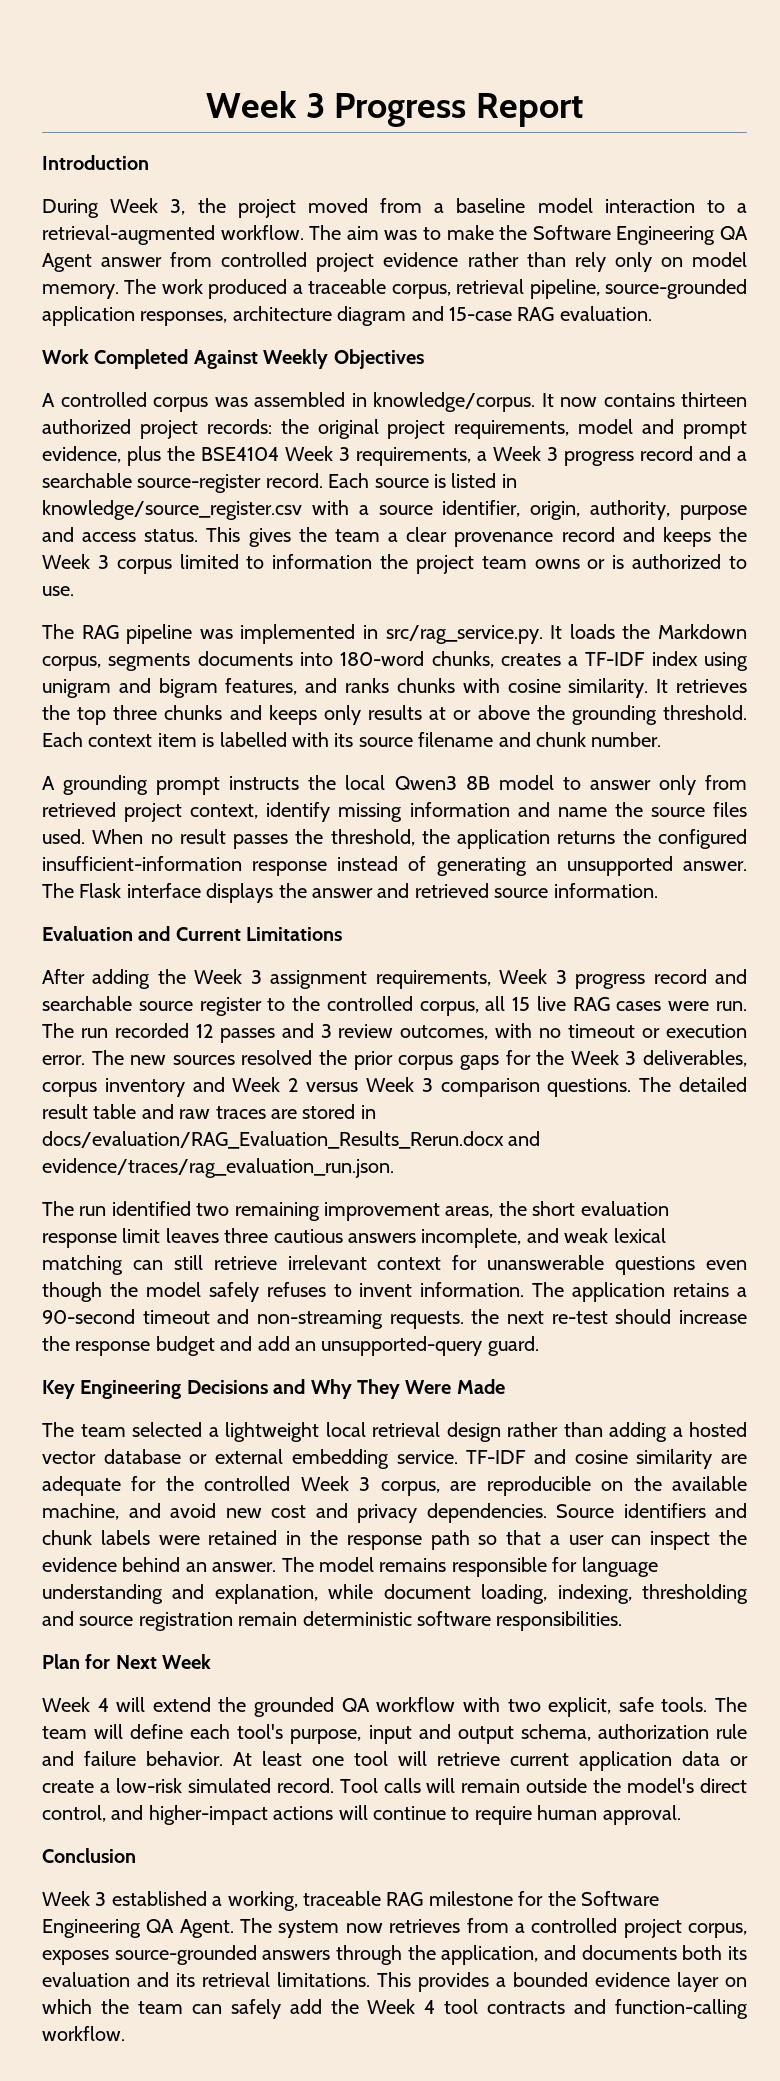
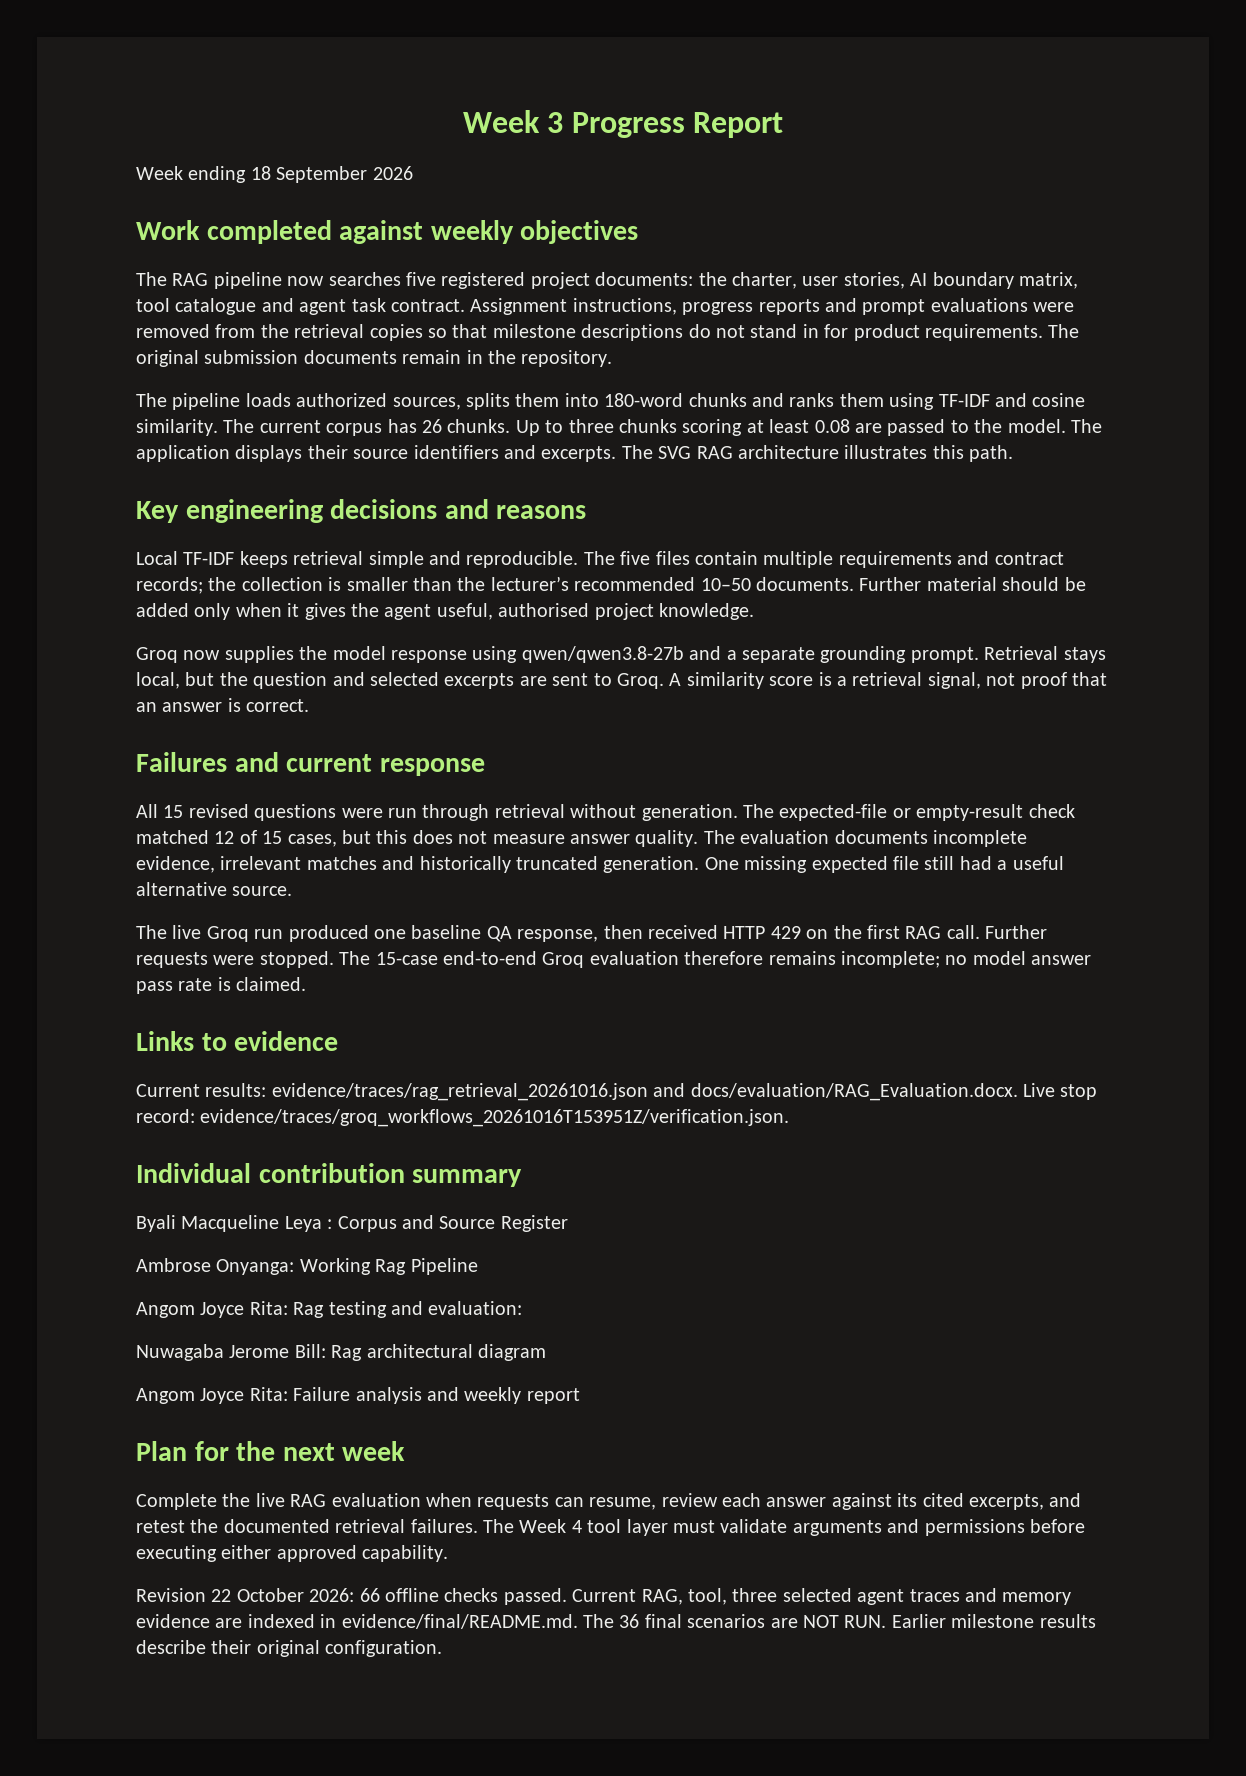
[42,155,149,170] [42,198,747,218] [42,225,749,245] [42,252,748,272] [42,279,747,299] [42,306,652,326] [42,349,424,369] [42,392,747,412] [42,419,748,439] [42,446,747,466] [42,473,517,493] [42,500,747,520] [42,527,747,547] [42,554,747,574] [42,586,74,596] [42,624,748,644] [42,651,748,671] [42,678,748,698] [42,705,747,725] [42,732,662,747] [42,775,747,795] [42,802,748,822] [42,829,747,849] [42,856,747,876] [42,883,658,903] [42,926,343,941] [42,969,748,989] [42,996,747,1016] [42,1023,747,1043] [42,1050,747,1070] [42,1077,747,1097] [42,1104,376,1119] [42,1131,541,1149] [42,1158,394,1178] [42,1201,669,1221] [42,1228,666,1248] [42,1255,748,1275] [42,1282,747,1302] [42,1309,747,1329] [42,1336,539,1356] [42,1379,505,1399] [42,1422,747,1442] [42,1449,747,1469] [42,1476,747,1496] [42,1503,747,1523] [42,1530,748,1550] [42,1557,658,1577] [42,1584,748,1604] [42,1611,623,1631] [42,1654,212,1669] [42,1697,747,1717] [42,1724,748,1744] [42,1751,748,1771] [42,1778,747,1793] [42,1805,681,1825] [42,1848,136,1863] [42,1891,659,1911] [42,1918,748,1938] [42,1945,747,1965] [42,1972,747,1992] [42,1999,748,2019] [42,2026,125,2041] Introduction // During Week 3, the project moved from a baseline model interaction to a retrieval-augmented workflow. The aim was to make the Software Engineering QA Agent answer from controlled project evidence rather than rely only on model memory. The work produced a traceable corpus, retrieval pipeline, source-grounded application responses, architecture diagram and 15-case RAG evaluation. // Work Completed Against Weekly Objectives // A controlled corpus was assembled in knowledge/corpus. It now contains thirteen authorized project records: the original project requirements, model and prompt evidence, plus the BSE4104 Week 3 requirements, a Week 3 progress record and a searchable source-register record. Each source is listed in knowledge/source_register.csv with a source identifier, origin, authority, purpose and access status. This gives the team a clear provenance record and keeps the Week 3 corpus limited to information the project team owns or is authorized to use. // The RAG pipeline was implemented in src/rag_service.py. It loads the Markdown corpus, segments documents into 180-word chunks, creates a TF-IDF index using unigram and bigram features, and ranks chunks with cosine similarity. It retrieves the top three chunks and keeps only results at or above the grounding threshold. Each context item is labelled with its source filename and chunk number. // A grounding prompt instructs the local Qwen3 8B model to answer only from retrieved project context, identify missing information and name the source files used. When no result passes the threshold, the application returns the configured insufficient-information response instead of generating an unsupported answer. The Flask interface displays the answer and retrieved source information. // Evaluation and Current Limitations // After adding the Week 3 assignment requirements, Week 3 progress record and searchable source register to the controlled corpus, all 15 live RAG cases were run. The run recorded 12 passes and 3 review outcomes, with no timeout or execution error. The new sources resolved the prior corpus gaps for the Week 3 deliverables, corpus inventory and Week 2 versus Week 3 comparison questions. The detailed result table and raw traces are stored in docs/evaluation/RAG_Evaluation_Results_Rerun.docx and evidence/traces/rag_evaluation_run.json. // The run identified two remaining improvement areas, the short evaluation response limit leaves three cautious answers incomplete, and weak lexical matching can still retrieve irrelevant context for unanswerable questions even though the model safely refuses to invent information. The application retains a 90-second timeout and non-streaming requests. the next re-test should increase the response budget and add an unsupported-query guard. // Key Engineering Decisions and Why They Were Made // The team selected a lightweight local retrieval design rather than adding a hosted vector database or external embedding service. TF-IDF and cosine similarity are adequate for the controlled Week 3 corpus, are reproducible on the available machine, and avoid new cost and privacy dependencies. Source identifiers and chunk labels were retained in the response path so that a user can inspect the evidence behind an answer. The model remains responsible for language understanding and explanation, while document loading, indexing, thresholding and source registration remain deterministic software responsibilities. // Plan for Next Week // Week 4 will extend the grounded QA workflow with two explicit, safe tools. The team will define each tool's purpose, input and output schema, authorization rule and failure behavior. At least one tool will retrieve current application data or create a low-risk simulated record. Tool calls will remain outside the model's direct control, and higher-impact actions will continue to require human approval. // Conclusion // Week 3 established a working, traceable RAG milestone for the Software Engineering QA Agent. The system now retrieves from a controlled project corpus, exposes source-grounded answers through the application, and documents both its evaluation and its retrieval limitations. This provides a bounded evidence layer on which the team can safely add the Week 4 tool contracts and function-calling workflow. -> [136,166,413,183] [136,220,639,244] [136,272,1078,289] [136,298,1075,315] [136,324,1080,341] [136,350,613,367] [136,393,1086,410] [136,419,1102,436] [136,445,1014,462] [136,499,587,523] [136,551,1064,568] [136,576,1086,594] [136,603,754,620] [136,646,1106,663] [136,672,1107,689] [136,698,310,712] [136,752,485,776] [136,804,1075,821] [136,830,1027,847] [136,856,1064,873] [136,882,293,896] [136,925,1048,942] [136,951,1092,968] [136,977,307,994] [136,1031,339,1051] [136,1083,1098,1101] [136,1109,790,1127] [136,1163,523,1187] [136,1215,568,1232] [136,1258,478,1275] [136,1301,523,1318] [136,1344,546,1361] [136,1387,580,1404] [136,1441,406,1461] [136,1493,1082,1510] [136,1519,1085,1536] [136,1545,449,1562] [136,1588,1072,1605] [136,1614,1096,1629] [136,1640,443,1657] Week ending 18 September 2026 // Work completed against weekly objectives // The RAG pipeline now searches five registered project documents: the charter, user stories, AI boundary matrix, tool catalogue and agent task contract. Assignment instructions, progress reports and prompt evaluations were removed from the retrieval copies so that milestone descriptions do not stand in for product requirements. The original submission documents remain in the repository. // The pipeline loads authorized sources, splits them into 180-word chunks and ranks them using TF-IDF and cosine similarity. The current corpus has 26 chunks. Up to three chunks scoring at least 0.08 are passed to the model. The application displays their source identifiers and excerpts. The SVG RAG architecture illustrates this path. // Key engineering decisions and reasons // Local TF-IDF keeps retrieval simple and reproducible. The five files contain multiple requirements and contract records; the collection is smaller than the lecturer’s recommended 10–50 documents. Further material should be added only when it gives the agent useful, authorised project knowledge. // Groq now supplies the model response using qwen/qwen3.8-27b and a separate grounding prompt. Retrieval stays local, but the question and selected excerpts are sent to Groq. A similarity score is a retrieval signal, not proof that an answer is correct. // Failures and current response // All 15 revised questions were run through retrieval without generation. The expected-file or empty-result check matched 12 of 15 cases, but this does not measure answer quality. The evaluation documents incomplete evidence, irrelevant matches and historically truncated generation. One missing expected file still had a useful alternative source. // The live Groq run produced one baseline QA response, then received HTTP 429 on the first RAG call. Further requests were stopped. The 15-case end-to-end Groq evaluation therefore remains incomplete; no model answer pass rate is claimed. // Links to evidence // Current results: evidence/traces/rag_retrieval_20261016.json and docs/evaluation/RAG_Evaluation.docx. Live stop record: evidence/traces/groq_workflows_20261016T153951Z/verification.json. // Individual contribution summary // Byali Macqueline Leya : Corpus and Source Register // Ambrose Onyanga: Working Rag Pipeline // Angom Joyce Rita: Rag testing and evaluation: // Nuwagaba Jerome Bill: Rag architectural diagram // Angom Joyce Rita: Failure analysis and weekly report // Plan for the next week // Complete the live RAG evaluation when requests can resume, review each answer against its cited excerpts, and retest the documented retrieval failures. The Week 4 tool layer must validate arguments and permissions before executing either approved capability. // Revision 22 October 2026: 66 offline checks passed. Current RAG, tool, three selected agent traces and memory evidence are indexed in evidence/final/README.md. The 36 final scenarios are NOT RUN. Earlier milestone results describe their original configuration.

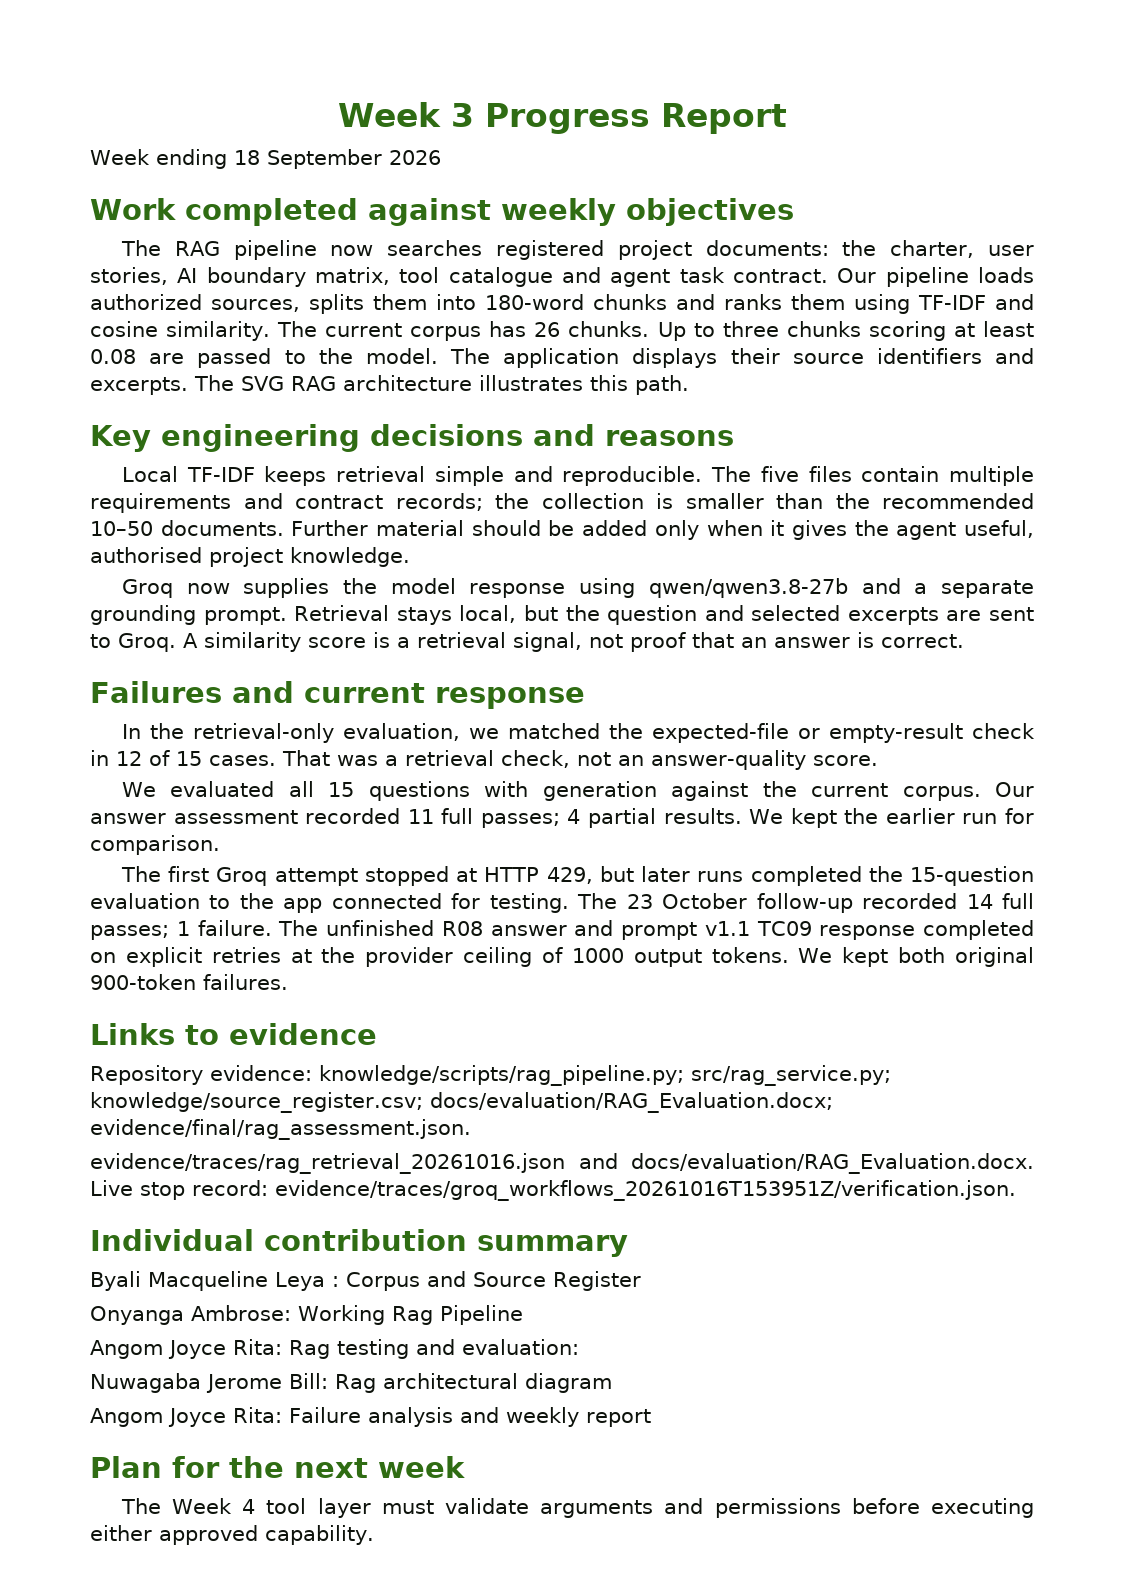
[406,272,436,286] five -> (483, 248) none
[470,298,1075,315] [136,324,1080,341] [136,350,613,367] [136,393,167,407] Assignment instructions, progress reports and prompt evaluations were removed from the retrieval copies so that milestone descriptions do not stand in for product requirements. The original submission documents remain in the repository. // The -> [837,268,877,283] Our
[490,576,569,591] lecturer’s -> (870, 501) none
[136,804,774,821] All 15 revised questions were run through retrieval without generation. The -> [121,723,643,743] In the retrieval-only evaluation, we matched the
[136,830,209,844] matched -> [90,750,109,766] in
[287,830,1027,847] [136,856,1064,873] [136,882,293,896] [136,925,1048,942] [136,951,1092,968] [136,977,307,994] [136,1031,339,1051] [136,1083,267,1097] cases, but this does not measure answer quality. The evaluation documents incomplete evidence, irrelevant matches and historically truncated generation. One missing expected file still had a useful alternative source. // The live Groq run produced one baseline QA response, then received HTTP 429 on the first RAG call. Further requests were stopped. The 15-case end-to-end Groq evaluation therefore remains incomplete; no model answer pass rate is claimed. // Links to evidence // Current results: -> [209,750,878,770] [121,781,1034,801] [90,808,1034,828] [90,835,220,855] [120,866,1034,886] [90,893,1034,913] [90,920,1034,940] [90,947,1034,967] [90,974,288,990] [90,1023,377,1045] [90,1065,891,1086] [90,1092,833,1113] [90,1119,471,1140] cases. That was a retrieval check, not an answer-quality score. // We evaluated all 15 questions with generation against the current corpus. Our answer assessment recorded 11 full passes; 4 partial results. We kept the earlier run for comparison. // The first Groq attempt stopped at HTTP 429, but later runs completed the 15-question evaluation to the app connected for testing. The 23 October follow-up recorded 14 full passes; 1 failure. The unfinished R08 answer and prompt v1.1 TC09 response completed on explicit retries at the provider ceiling of 1000 output tokens. We kept both original 900-token failures. // Links to evidence // Repository evidence: knowledge/scripts/rag_pipeline.py; src/rag_service.py; knowledge/source_register.csv; docs/evaluation/RAG_Evaluation.docx; evidence/final/rag_assessment.json. //
[136,1258,295,1275] Ambrose Onyanga: -> [90,1305,291,1325] Onyanga Ambrose:
[136,1493,1082,1510] [136,1519,478,1533] Complete the live RAG evaluation when requests can resume, review each answer against its cited excerpts, and retest the documented retrieval failures. -> (465, 1467) none
[136,1588,1072,1605] [136,1614,1096,1629] [136,1640,443,1657] // Revision 22 October 2026: 66 offline checks passed. Current RAG, tool, three selected agent traces and memory evidence are indexed in evidence/final/README.md. The 36 final scenarios are NOT RUN. Earlier milestone results describe their original configuration. -> (374, 1535) none

